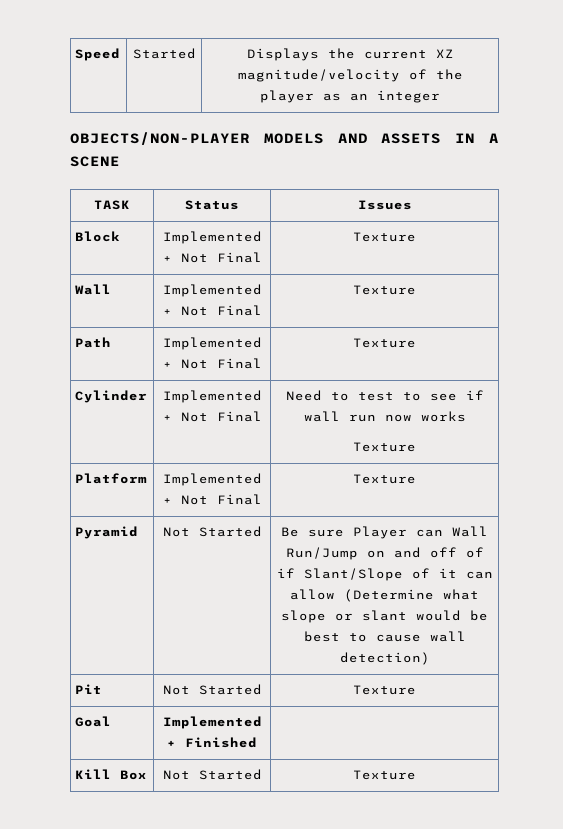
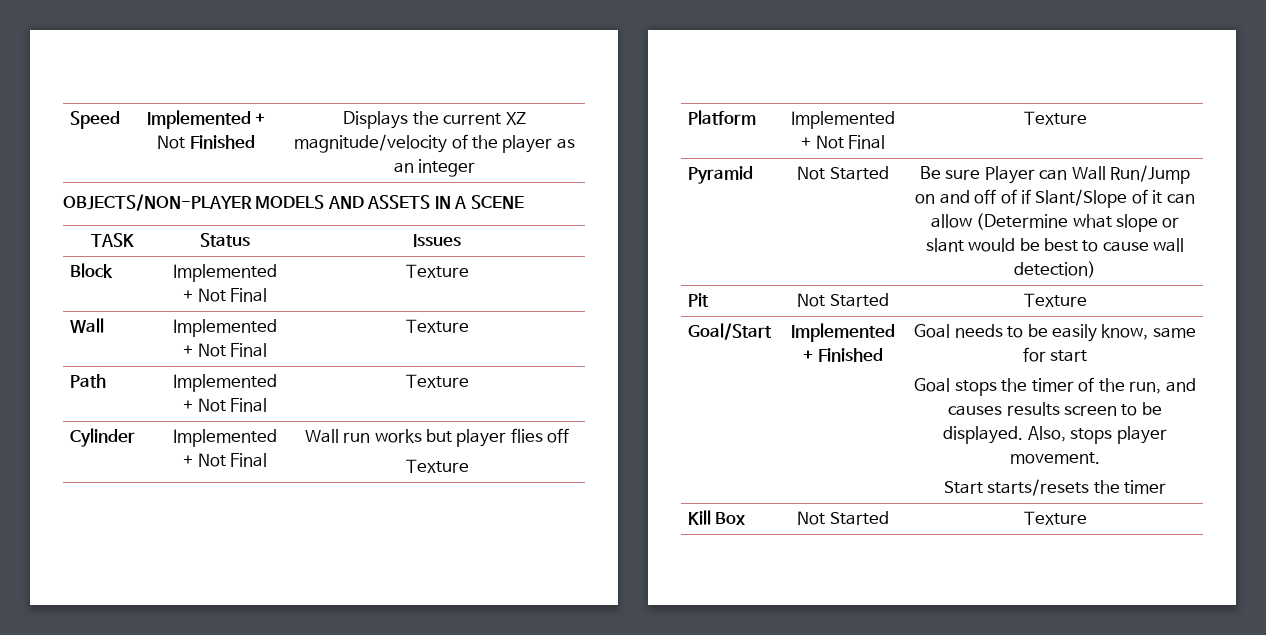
[132,48,196,59] Started -> [146,110,266,129] [157,135,255,149] Implemented + Not Finished
[285,390,484,401] [303,411,466,422] Need to test to see if wall run now works -> [304,428,570,447] Wall run works but player flies off
[75,716,112,727] Goal -> [687,323,772,340] Goal/Start
(257, 742) none -> [914,324,1196,342] [1022,347,1088,362] [914,377,1196,396] [948,402,1162,416] [943,426,1167,444] [1010,452,1100,464] [943,479,1167,496] Goal needs to be easily know, same for start // Goal stops the timer of the run, and causes results screen to be displayed. Also, stops player movement. // Start starts/resets the timer

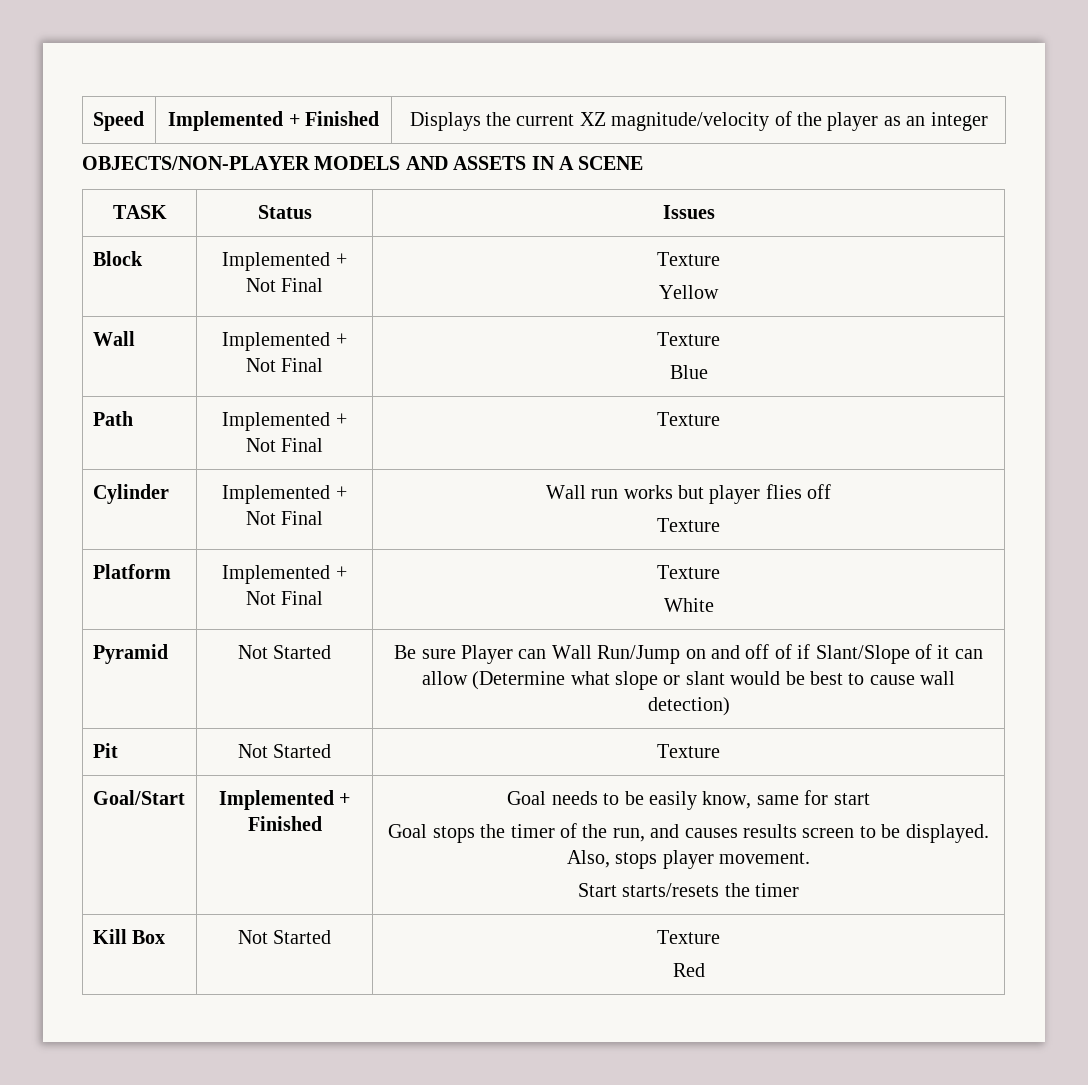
[157,135,186,149] Not -> (300, 120) none
(469, 271) none -> [658,285,719,299] // Yellow
(469, 326) none -> [669,365,708,379] // Blue
(1087, 118) none -> [663,598,714,612] // White
(1087, 518) none -> [672,963,705,977] // Red

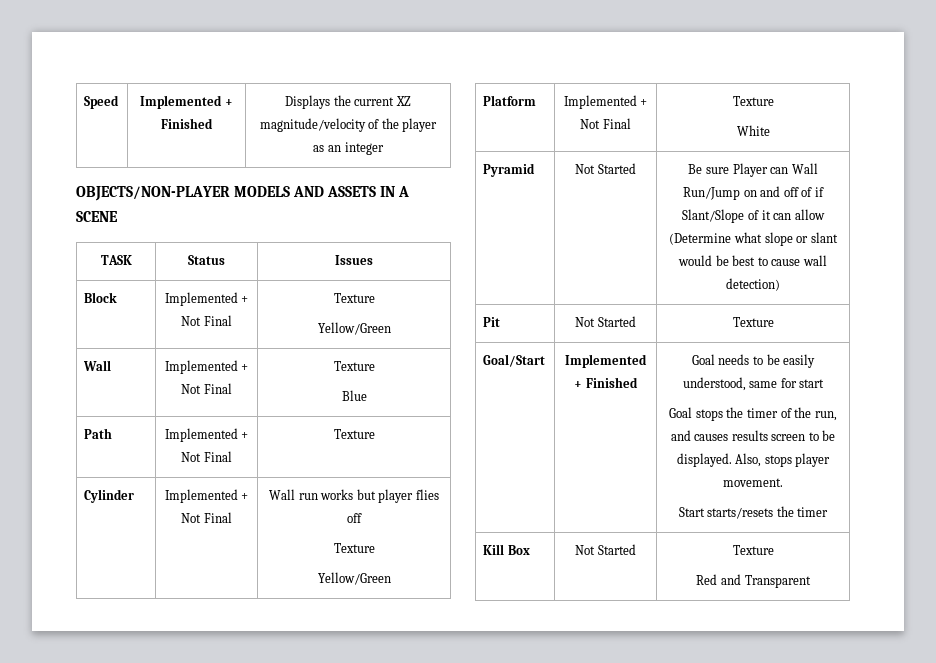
[658,285,719,299] Yellow -> [317,322,391,335] Yellow/Green
(720, 525) none -> [317,572,391,585] // Yellow/Green
[702,791,752,809] know, -> [682,377,746,391] understood,
(705, 970) none -> [721,574,811,588] and Transparent

